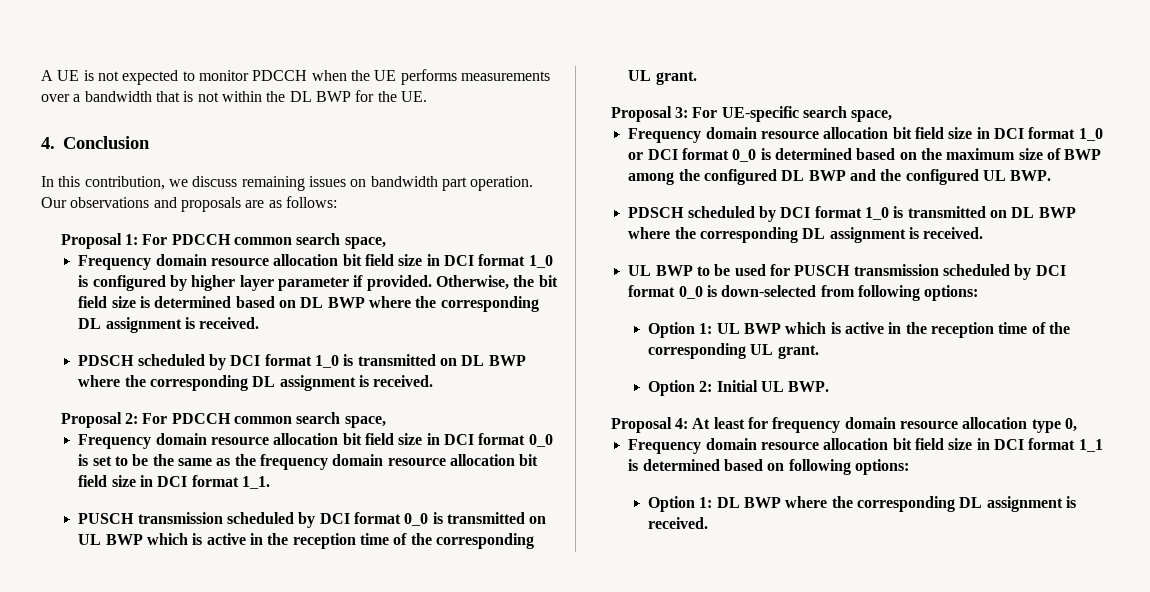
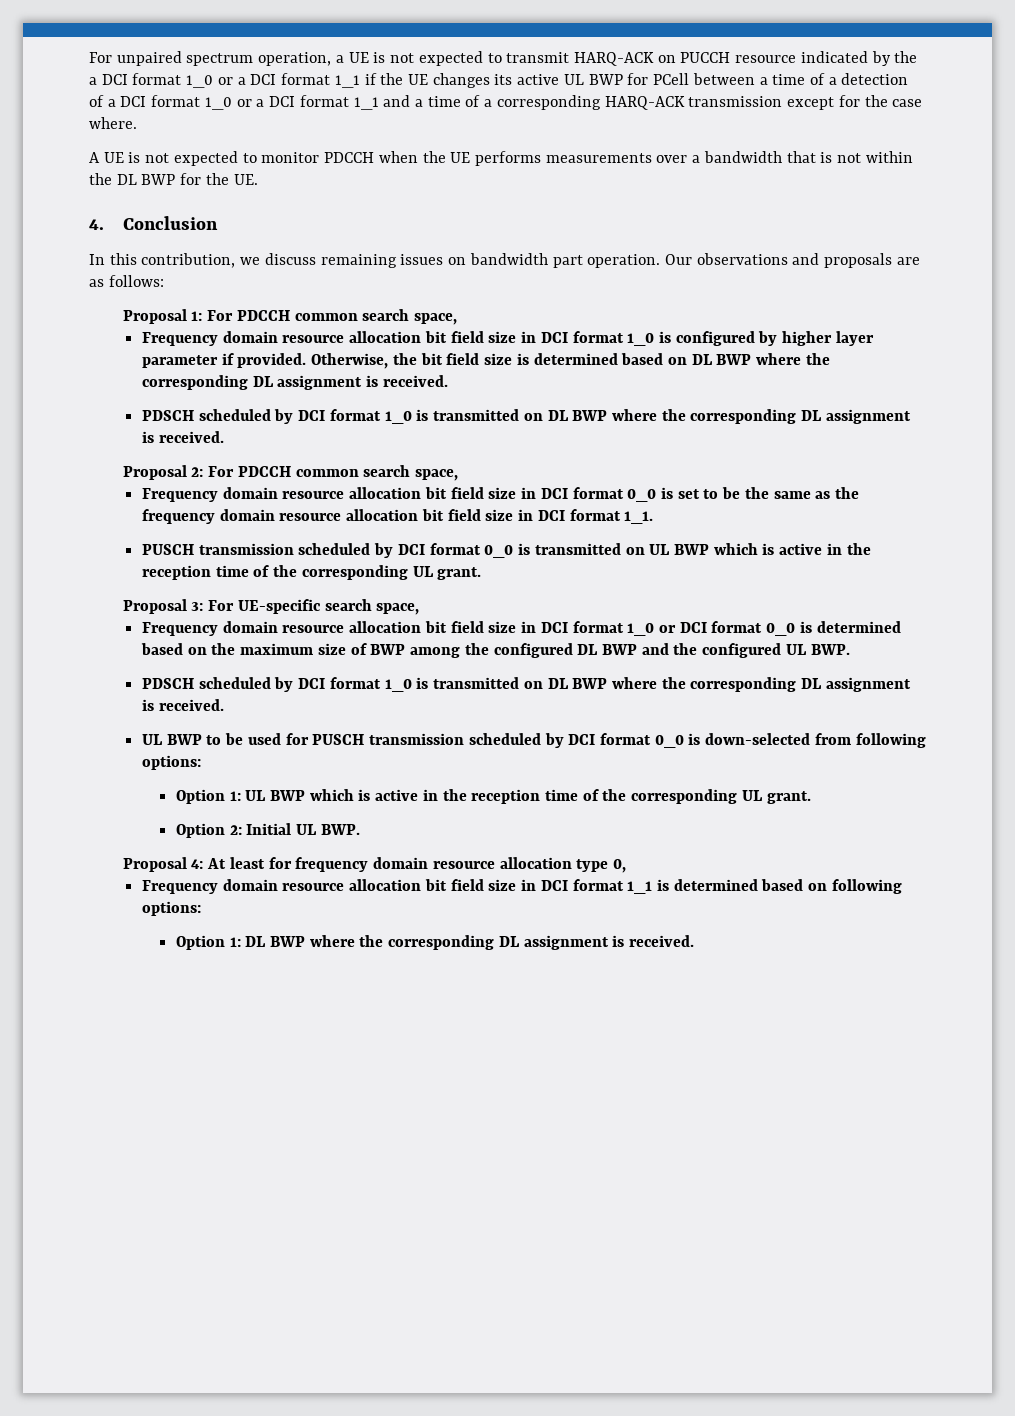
(41, 75) none -> [89,51,918,66] [89,73,909,88] [89,95,923,110] [89,117,137,129] For unpaired spectrum operation, a UE is not expected to transmit HARQ-ACK on PUCCH resource indicated by the a DCI format 1_0 or a DCI format 1_1 if the UE changes its active UL BWP for PCell between a time of a detection of a DCI format 1_0 or a DCI format 1_1 and a time of a corresponding HARQ-ACK transmission except for the case where. //

